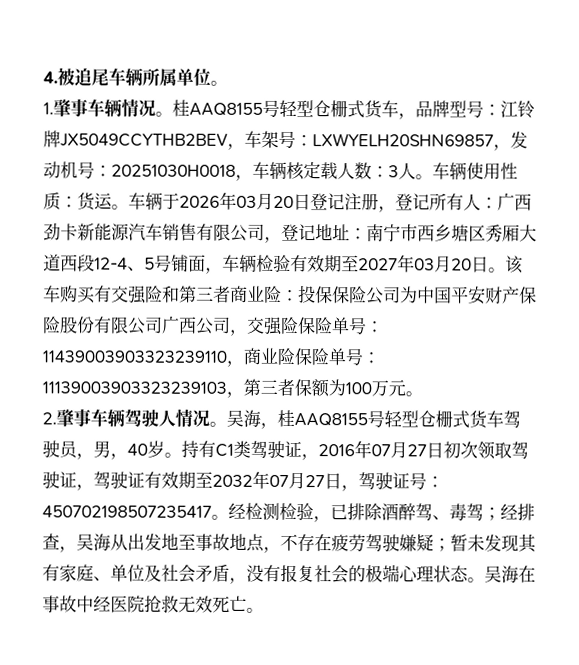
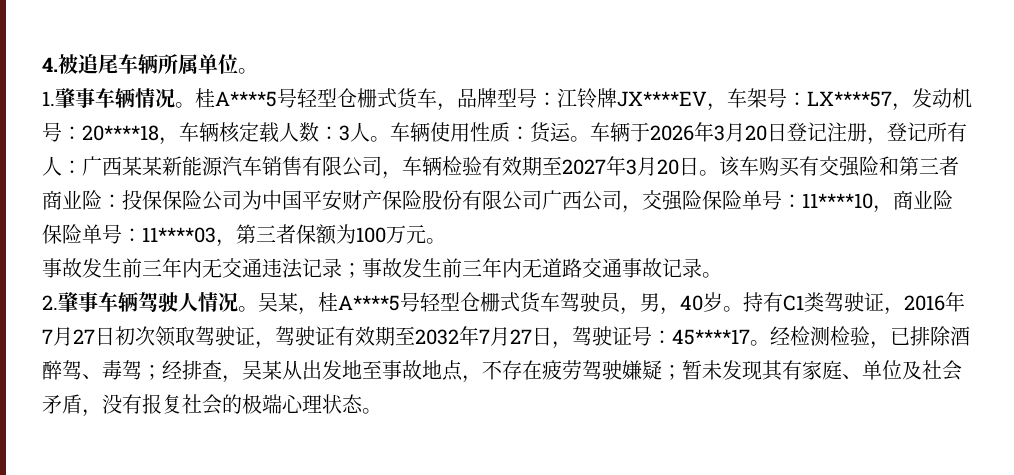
[189,102,263,116] AAQ8155 -> [215,91,277,107] A****5
[60,133,228,147] JX5049CCYTHB2BEV -> [617,91,707,107] JX****EV
[312,133,494,147] LXWYELH20SHN69857 -> [807,91,892,107] LX****57
[111,164,236,177] 20251030H0018 -> [82,125,159,141] 20****18
[236,195,257,208] 03 -> [714,125,725,141] 3
[43,222,78,241] 劲卡 -> [122,156,162,176] 某某
[281,223,537,243] [43,254,223,274] 登记地址：南宁市西乡塘区秀厢大道西段12-4、5号铺面， -> (402, 175) none
[414,258,435,271] 03 -> [626,159,637,175] 3
[42,350,227,363] 11439003903323239110 -> [802,193,873,209] 11****10
[42,381,227,394] 11139003903323239103 -> [142,227,216,243] 11****03
(423, 394) none -> [42,258,722,279] // 事故发生前三年内无交通违法记录；事故发生前三年内无道路交通事故记录。
[243,409,368,429] 海，桂AAQ8155 -> [278,292,400,315] 某，桂A****5
[371,444,391,457] 07 -> [42,329,53,344] 7
[269,474,289,487] 07 -> [479,329,490,344] 7
[42,505,212,518] 450702198507235417 -> [672,329,750,345] 45****17
[93,533,111,552] 海 -> [262,360,282,380] 某
[484,565,536,584] [42,595,264,613] 吴海在事故中经医院抢救无效死亡。 -> (382, 411) none

